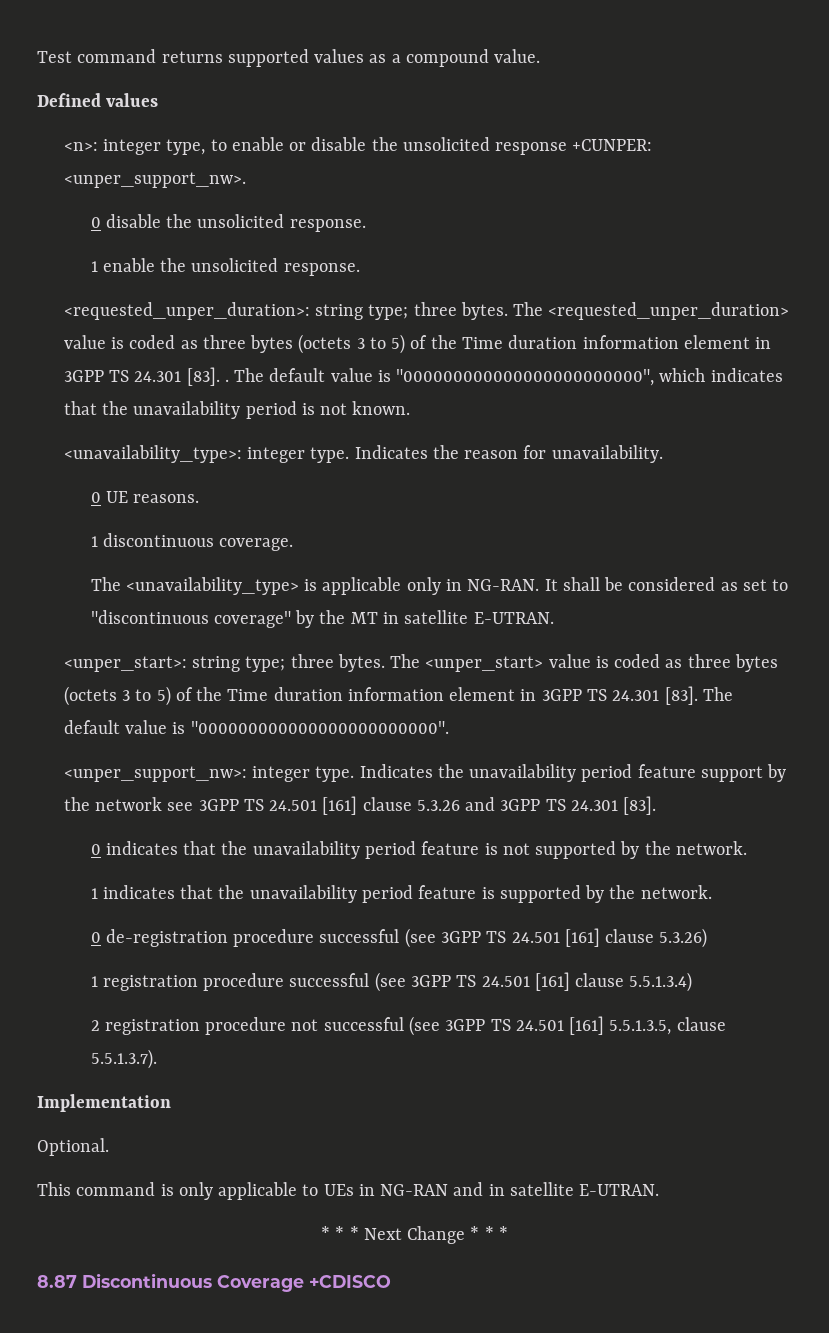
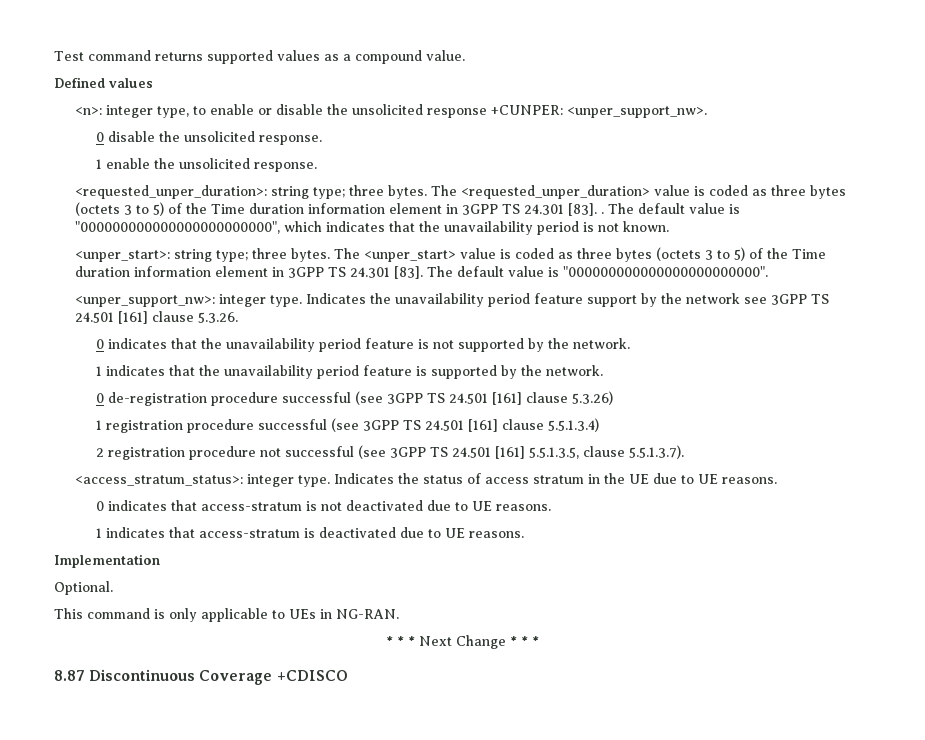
[63,445,663,463] [90,491,200,503] [90,533,294,551] [90,577,789,595] [90,610,554,628] // <unavailability_type>: integer type. Indicates the reason for unavailability. // 0 UE reasons. // 1 discontinuous coverage. // The <unavailability_type> is applicable only in NG-RAN. It shall be considered as set to "discontinuous coverage" by the MT in satellite E-UTRAN. -> (669, 226) none
[416,796,657,815] 5.3.26 and 3GPP TS 24.301 [83]. -> [197,312,238,323] 5.3.26.
(157, 1059) none -> [74,473,777,487] [95,500,551,511] [95,527,524,538] // <access_stratum_status>: integer type. Indicates the status of access stratum in the UE due to UE reasons. // 0 indicates that access-stratum is not deactivated due to UE reasons. // 1 indicates that access-stratum is deactivated due to UE reasons.
[380,1182,660,1196] NG-RAN and in satellite E-UTRAN. -> [336,609,399,619] NG-RAN.

